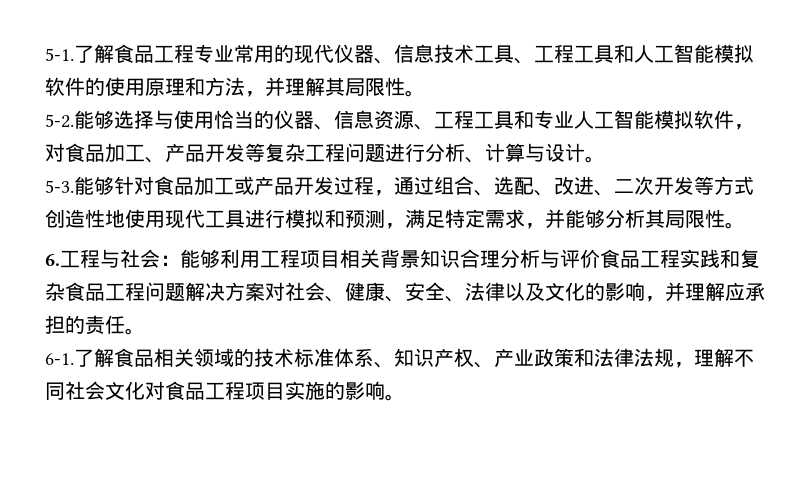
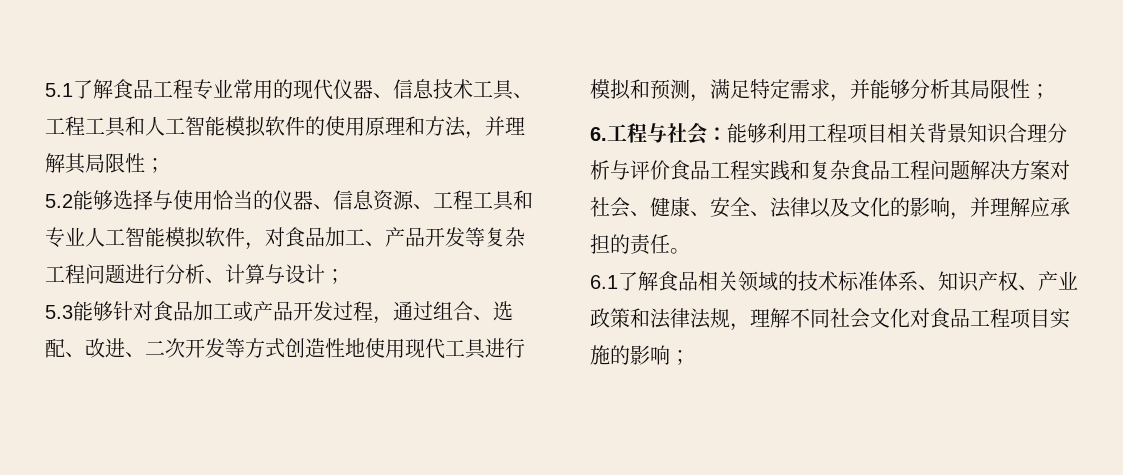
[45,48,74,61] 5-1. -> [45,83,73,97] 5.1
[405,90,425,97] [45,114,74,128] 。 // 5-2. -> [145,158,165,173] [45,194,73,208] ； // 5.2
[585,156,605,163] [45,180,74,193] 。 // 5-3. -> [325,269,345,284] [45,305,73,319] ； // 5.3
[725,222,745,229] 。 -> [1030,84,1050,99] ；
[45,353,74,365] 6-1. -> [590,275,618,289] 6.1
[385,394,405,401] 。 -> [670,350,690,365] ；

